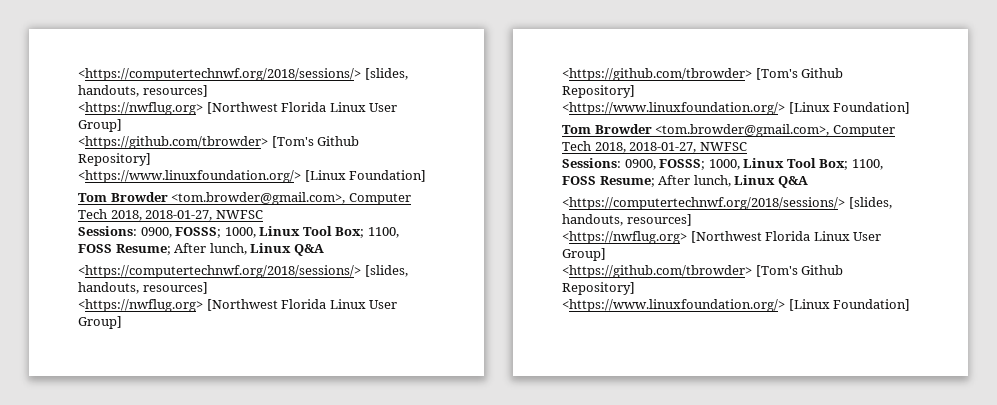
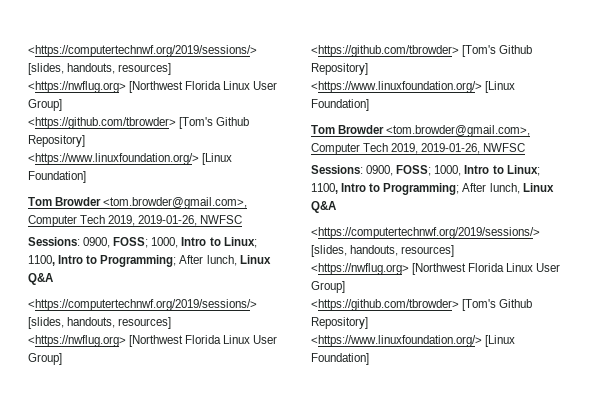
[78,68,361,81] <https://computertechnwf.org/2018/sessions/> -> [28,45,257,57] <https://computertechnwf.org/2019/sessions/>
[110,210,263,221] [78,226,399,238] [78,243,324,256] [78,265,361,278] 2018, 2018-01-27, NWFSC // Sessions: 0900, FOSSS; 1000, Linux Tool Box; 1100, FOSS Resume; After lunch, Linux Q&A // <https://computertechnwf.org/2018/sessions/> -> [108,215,243,226] [28,237,257,248] [28,255,271,267] [28,273,53,285] [28,299,257,311] 2019, 2019-01-26, NWFSC // Sessions: 0900, FOSS; 1000, Intro to Linux; 1100, Intro to Programming; After lunch, Linux Q&A // <https://computertechnwf.org/2019/sessions/>
[594,142,747,153] [562,158,883,170] [562,175,808,188] [562,197,845,210] 2018, 2018-01-27, NWFSC // Sessions: 0900, FOSSS; 1000, Linux Tool Box; 1100, FOSS Resume; After lunch, Linux Q&A // <https://computertechnwf.org/2018/sessions/> -> [391,143,526,154] [311,165,540,176] [311,183,554,195] [311,201,336,213] [311,227,540,239] 2019, 2019-01-26, NWFSC // Sessions: 0900, FOSS; 1000, Intro to Linux; 1100, Intro to Programming; After lunch, Linux Q&A // <https://computertechnwf.org/2019/sessions/>

